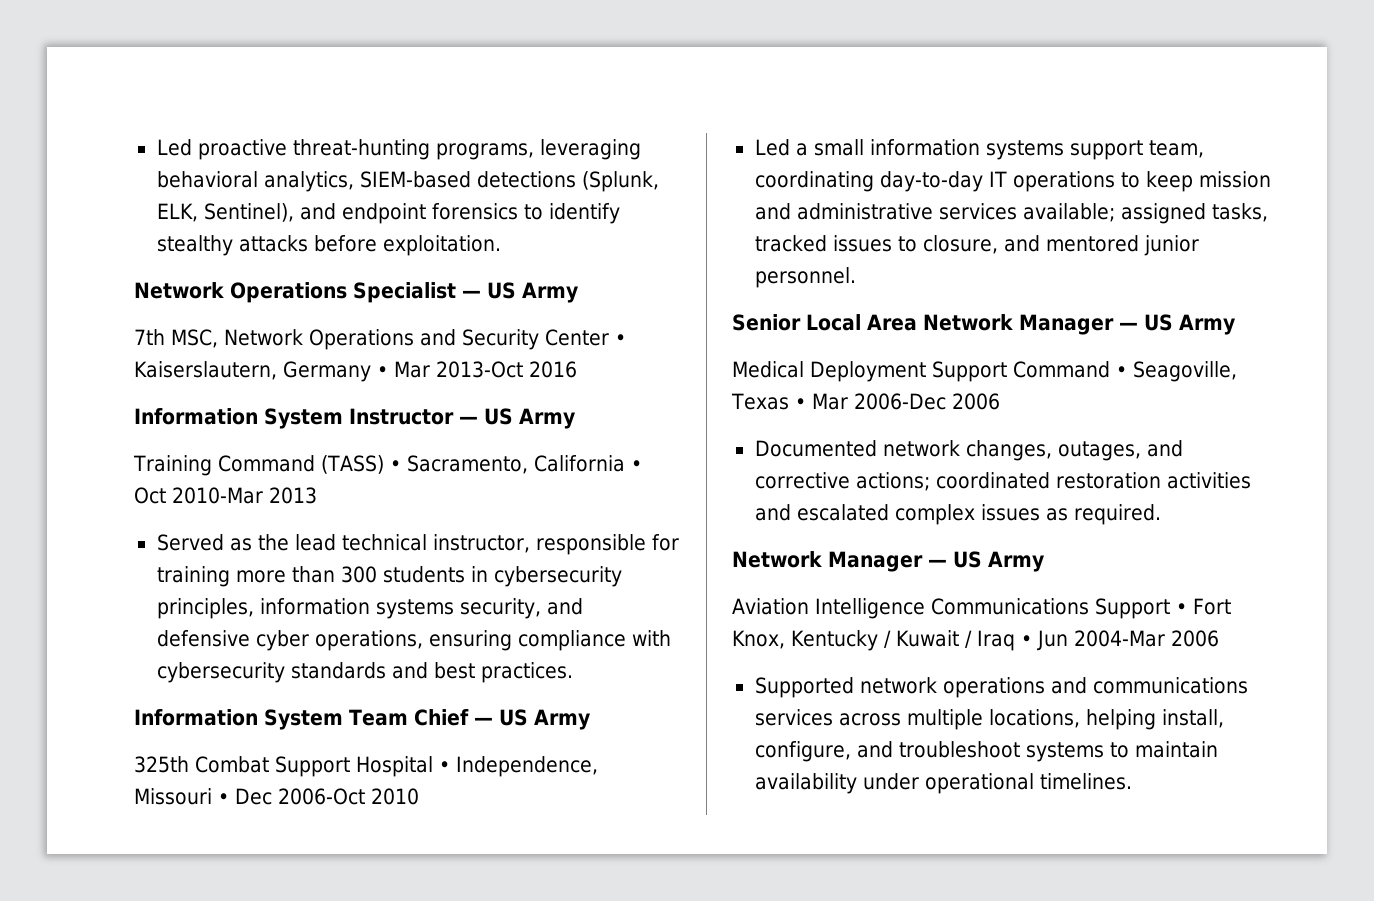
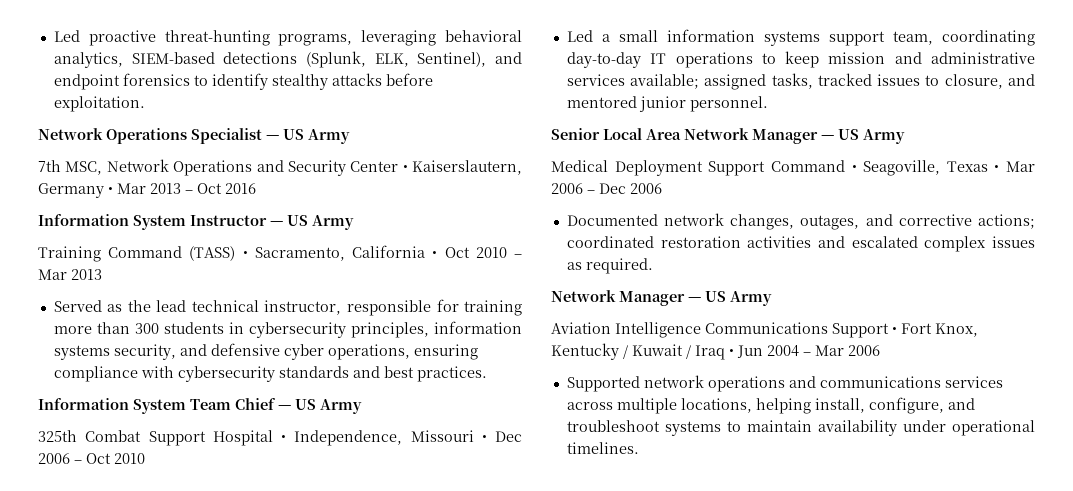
[436,361,523,378] 2013-Oct -> [150,183,222,194] 2013 – Oct
[172,487,263,504] 2010-Mar -> [475,247,522,258] [38,269,67,280] 2010 – Mar
[278,788,365,805] 2006-Oct -> [38,453,111,464] 2006 – Oct
[853,393,946,410] 2006-Dec -> [551,183,626,194] 2006 – Dec
[1073,630,1165,647] 2004-Mar -> [767,345,844,357] 2004 – Mar

